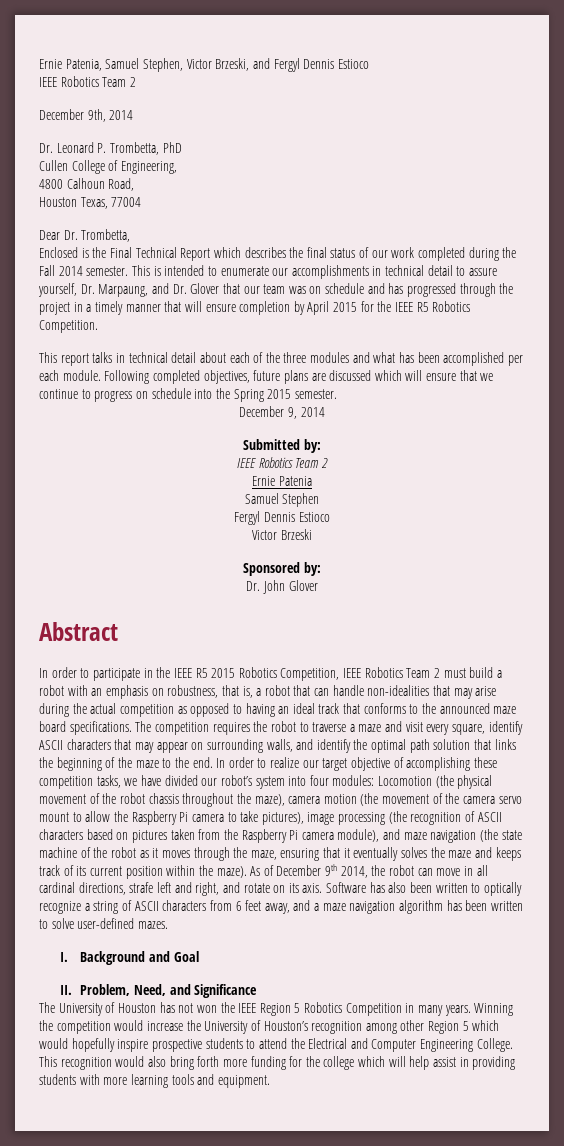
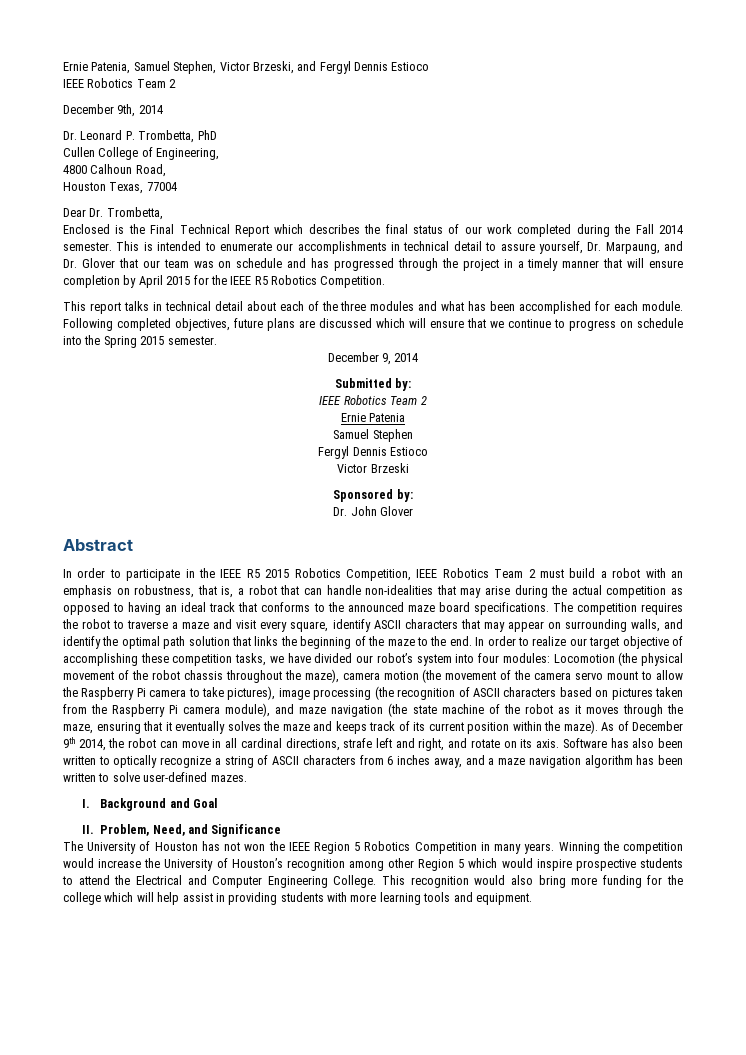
[507,355,523,366] per -> [595,301,611,311] for
[245,900,262,911] feet -> [397,755,431,765] inches
[71,1038,115,1052] hopefully -> (533, 863) none
[197,1056,220,1067] forth -> (566, 881) none

